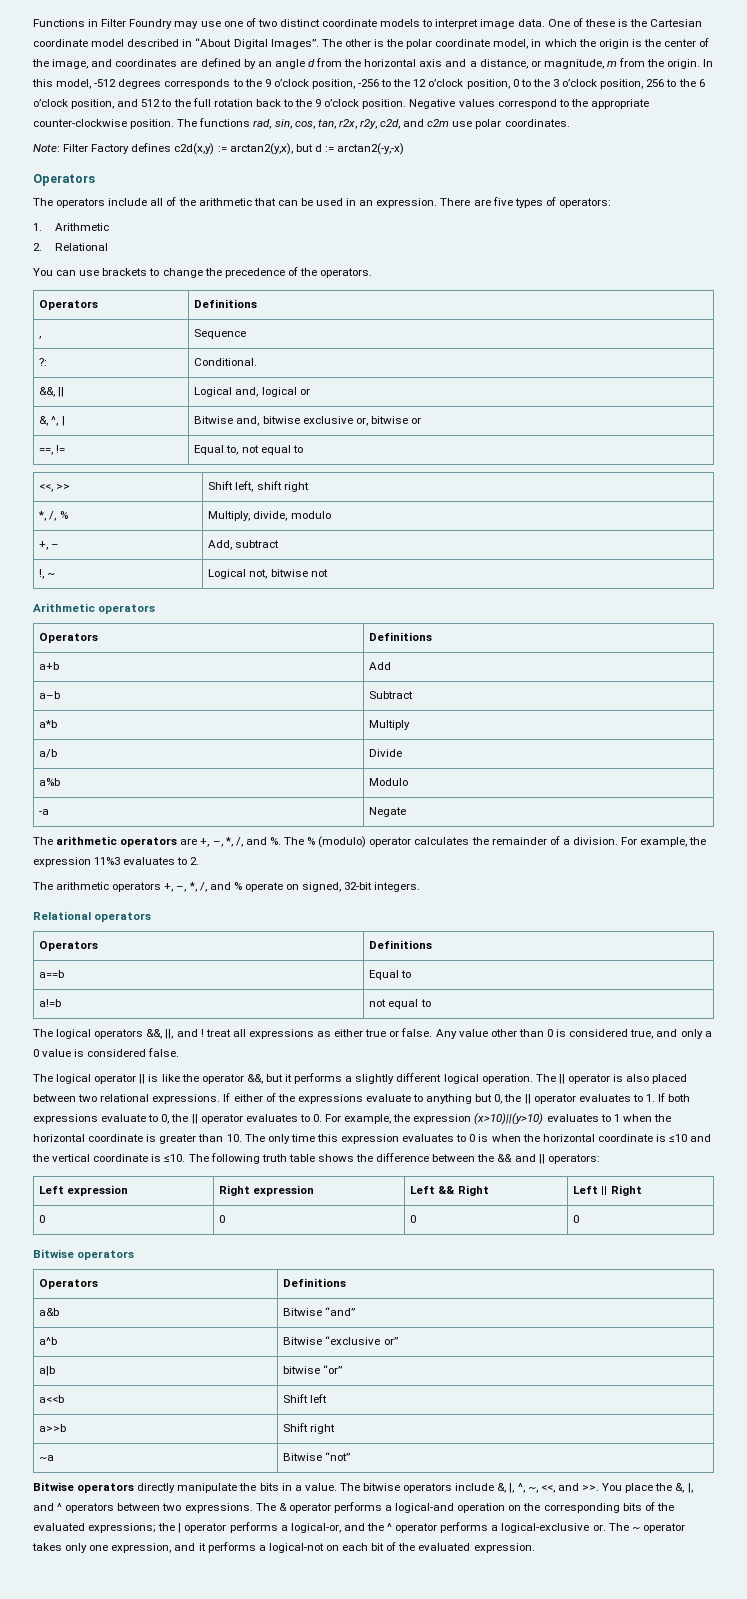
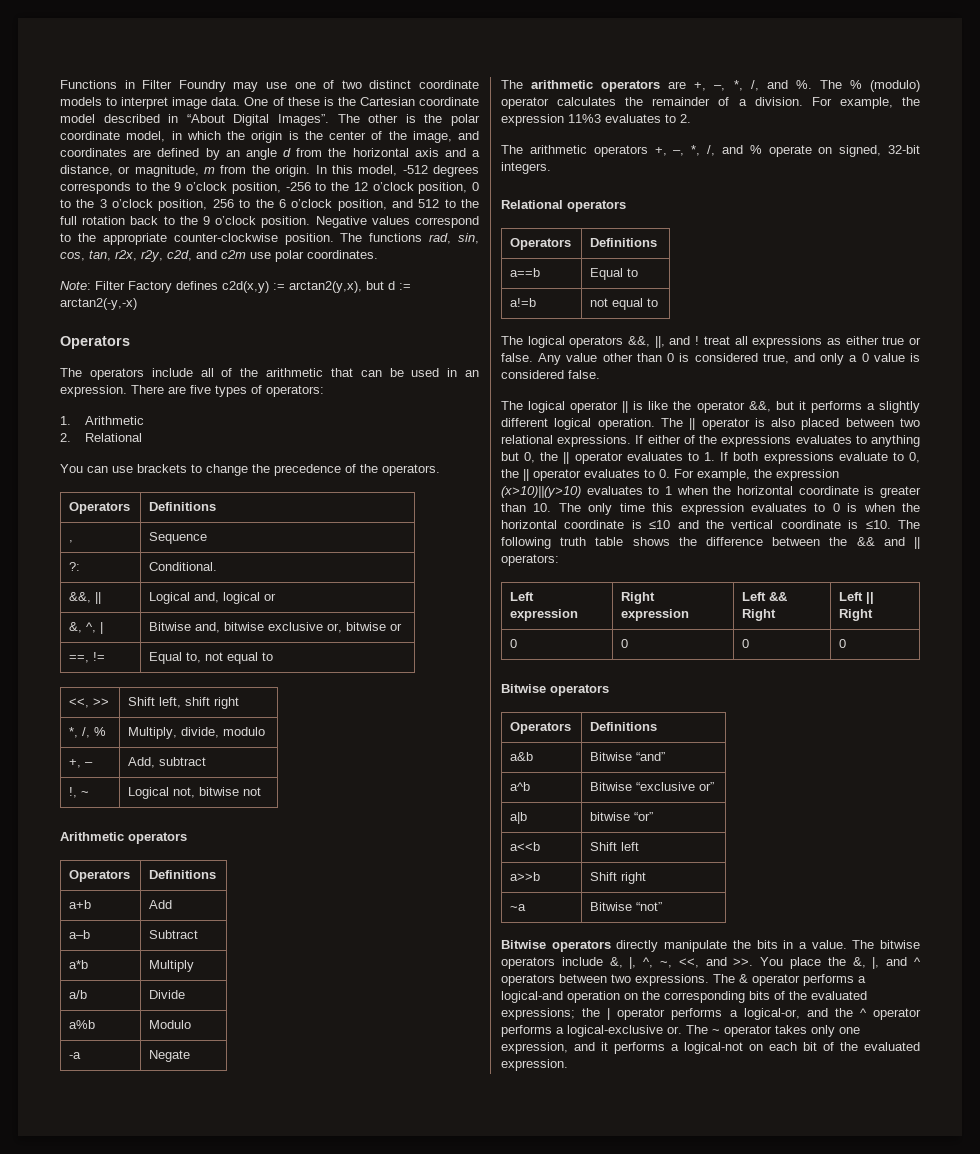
[365,1094,411,1102] evaluate -> [795,435,852,444] evaluates

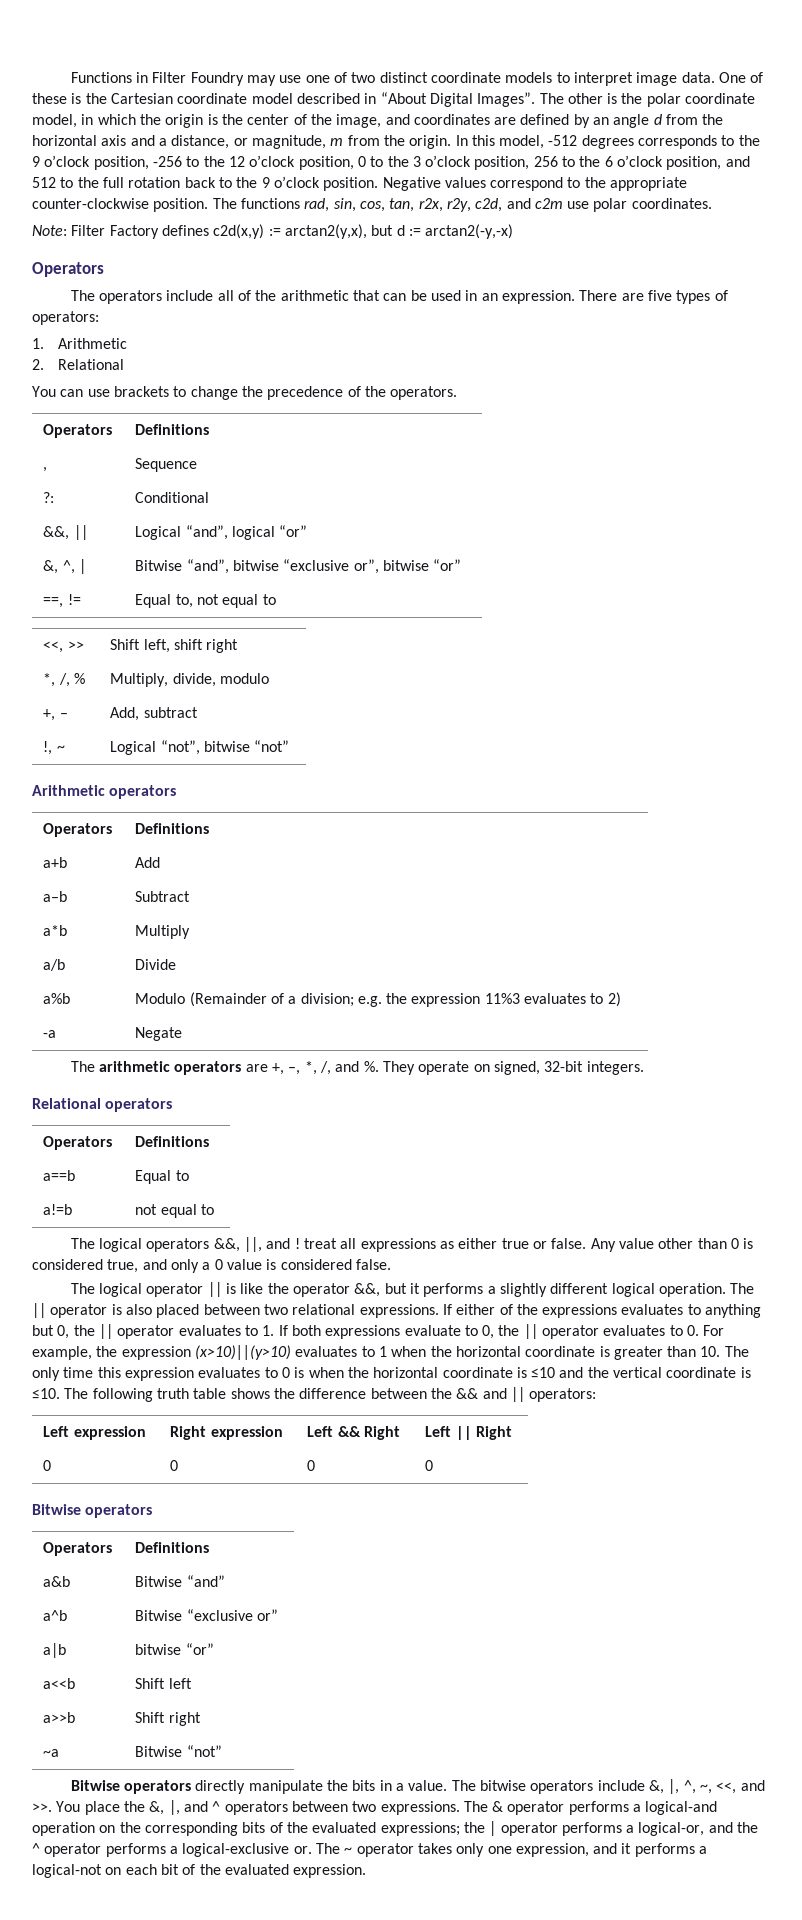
[149,562,218,571] Conditional. -> [135,492,210,503] Conditional
[194,592,277,604] and, logical or -> [185,525,308,540] “and”, logical “or”
[195,622,403,633] and, bitwise exclusive or, bitwise or -> [186,559,462,574] “and”, bitwise “exclusive or”, bitwise “or”
[173,787,262,798] not, bitwise not -> [160,740,290,755] “not”, bitwise “not”
(192, 1024) none -> [189,992,621,1007] (Remainder of a division; e.g. the expression 11%3 evaluates to 2)
[819,80,920,92] [501,97,920,109] [501,114,691,126] [501,145,762,157] The % (modulo) operator calculates the remainder of a division. For example, the expression 11%3 evaluates to 2. // The arithmetic operators +, –, *, /, and % -> [382,1061,415,1075] They

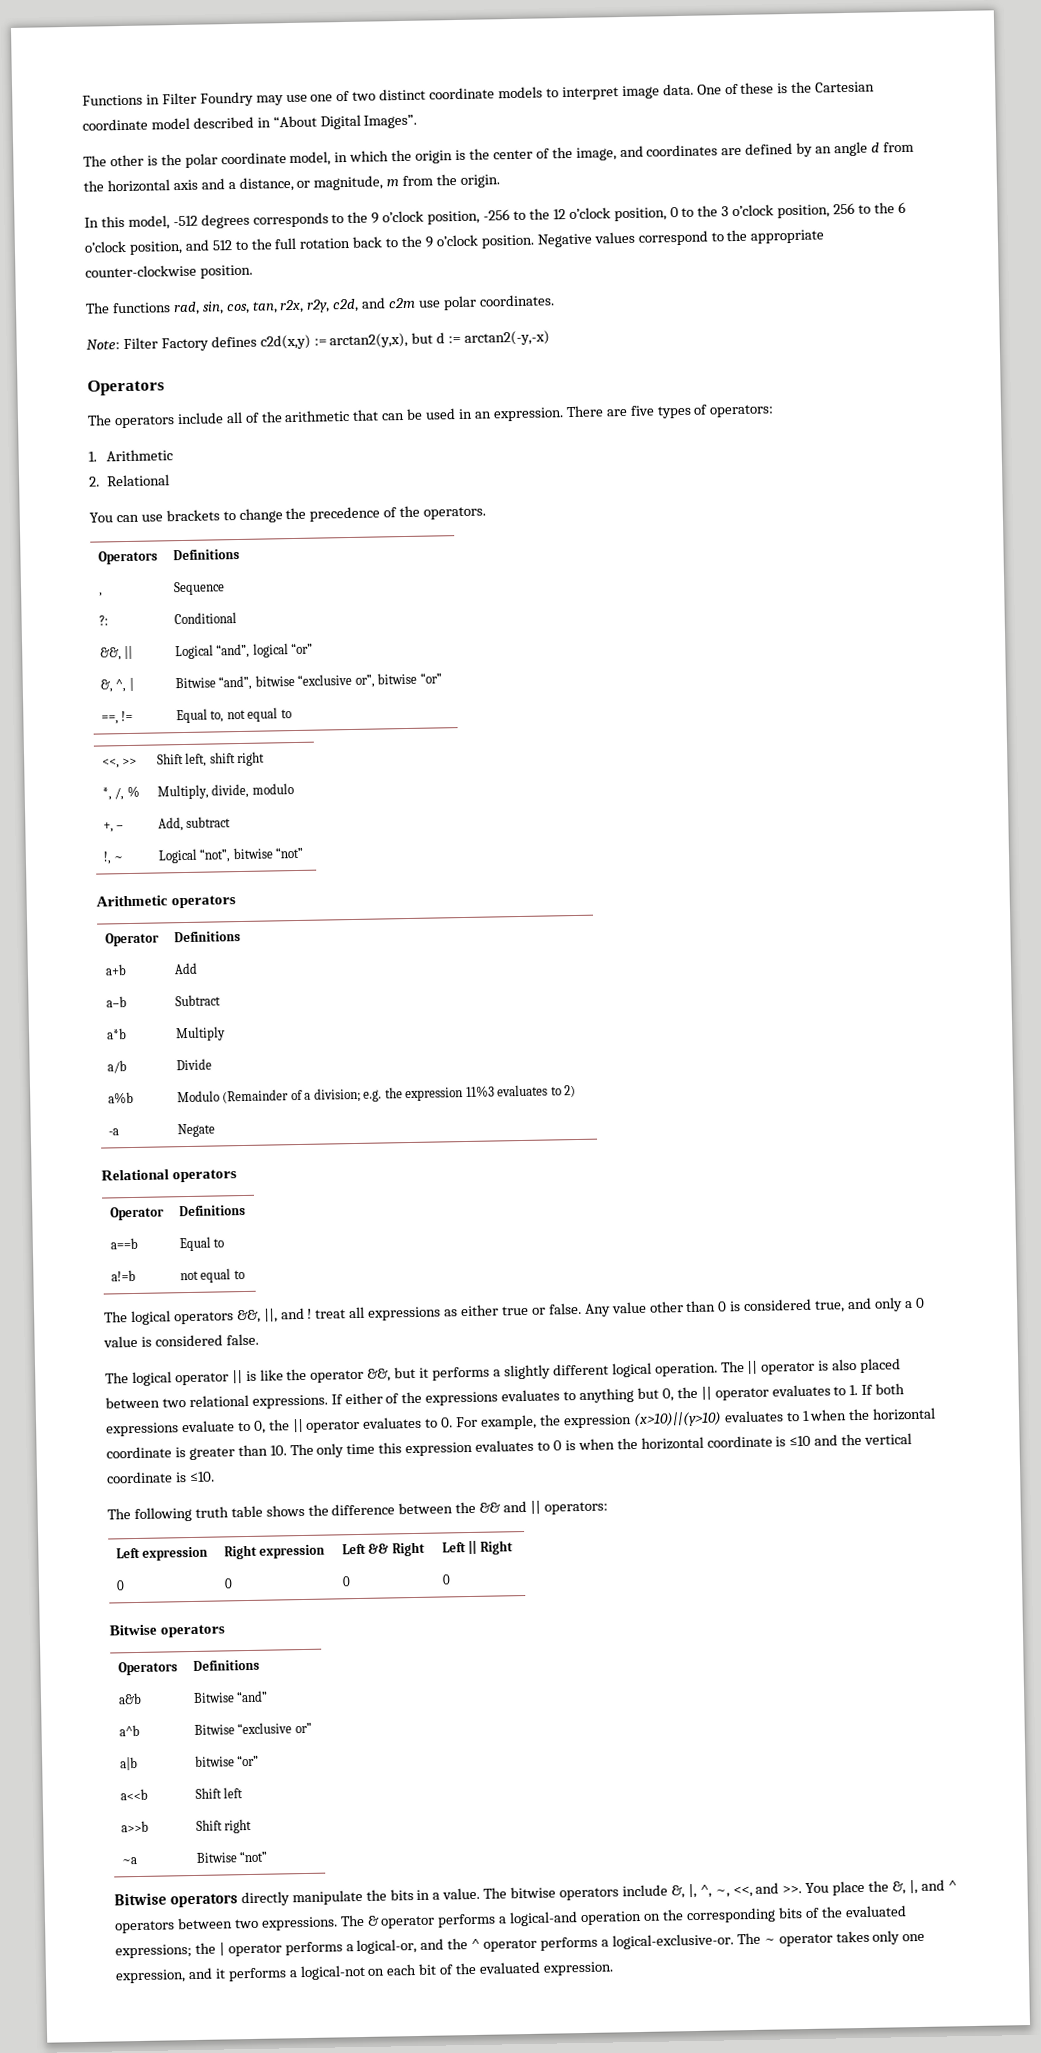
(536, 99) none -> (418, 121) //
(452, 142) none -> (501, 181) //
(209, 205) none -> (253, 271) //
[43,823,113,837] Operators -> [104,932,159,947] Operator
[70,1061,644,1075] // The arithmetic operators are +, –, *, /, and %. They operate on signed, 32-bit integers. -> (215, 1130) none
[43,1136,113,1150] Operators -> [109,1206,164,1221] Operator
(60, 1393) none -> (215, 1477) //
[182,1843,312,1857] logical-exclusive or. -> [611,1933,734,1950] logical-exclusive-or.

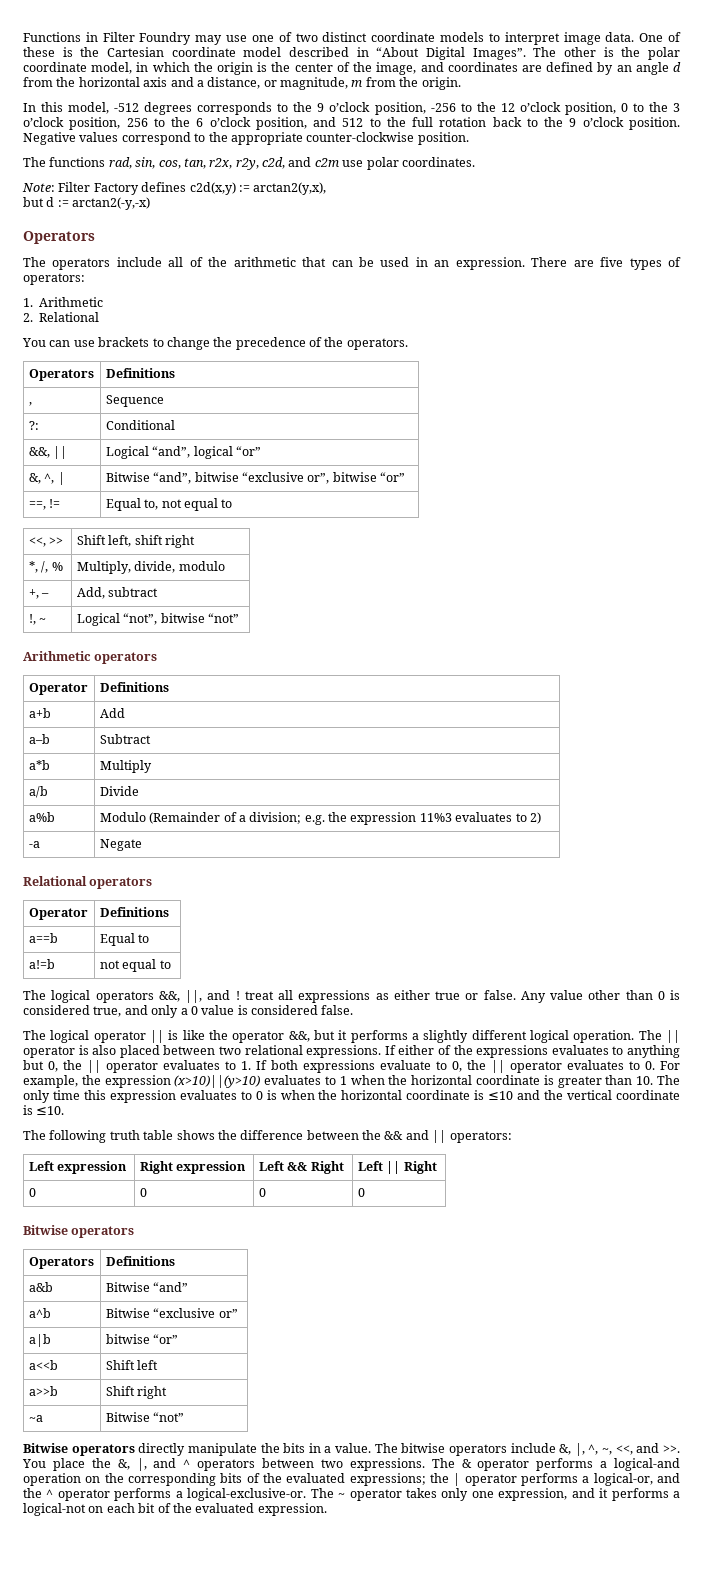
(418, 121) // -> (526, 54) none
(409, 340) none -> (327, 188) //

